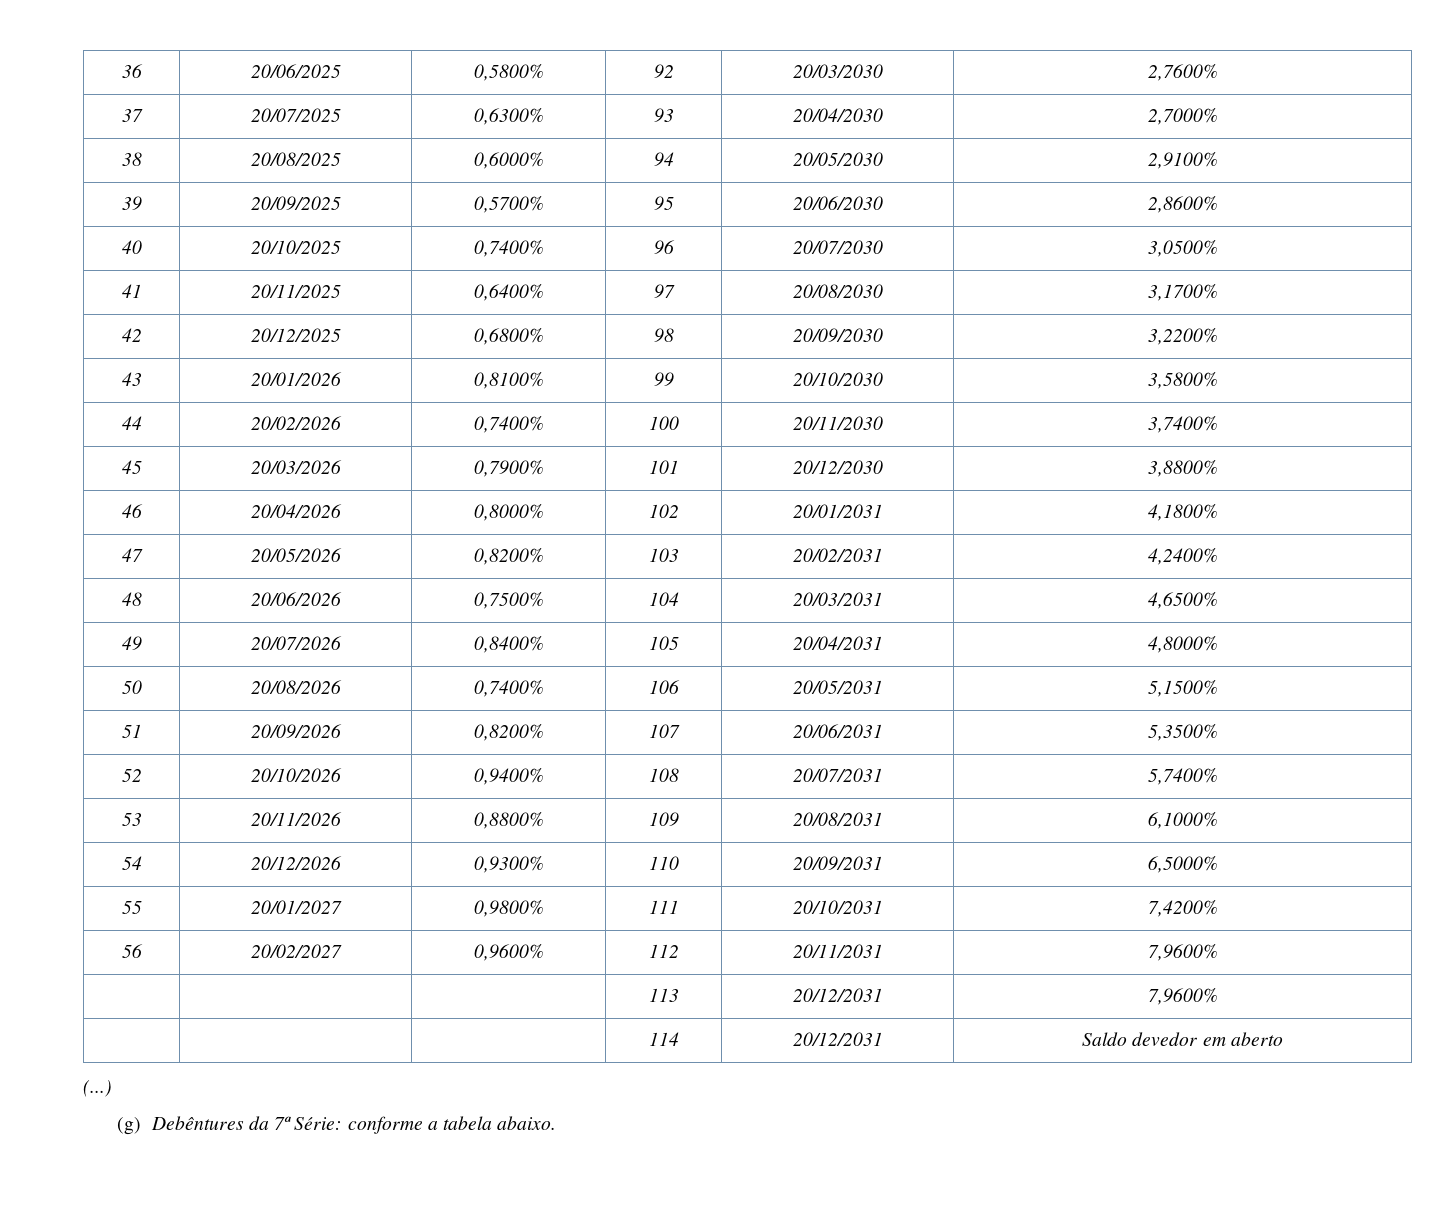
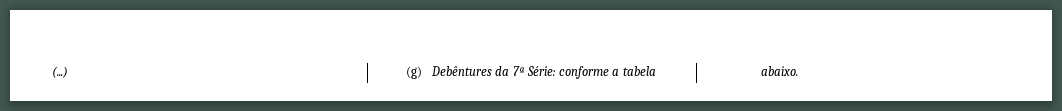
[121,64,143,78] [250,64,341,78] [473,64,544,81] [653,64,674,78] [792,64,883,78] [1147,64,1218,81] [121,109,143,122] [250,108,341,122] [473,108,544,125] [653,108,674,122] [792,108,883,122] [1147,108,1218,125] [121,152,142,166] [250,152,341,166] [473,152,544,169] [653,152,674,166] [792,152,883,166] [1147,152,1218,169] [121,196,142,210] [250,196,341,210] [473,196,544,213] [653,196,674,210] [792,196,883,210] [1147,196,1218,213] [121,240,142,254] [250,240,341,254] [473,240,544,257] [653,240,675,254] [792,240,883,254] [1147,240,1218,257] [121,284,142,298] [250,284,341,298] [473,284,544,301] [653,284,675,298] [792,284,883,298] [1147,284,1218,301] [121,328,142,342] [250,328,341,342] [473,328,544,345] [653,328,674,342] [792,328,883,342] [1147,328,1218,345] [121,372,142,386] [250,372,342,386] [473,372,544,389] [653,372,674,386] [792,372,883,386] [1147,372,1218,389] [121,416,142,430] [250,416,342,430] [473,416,544,433] [648,416,679,430] [792,416,883,430] [1147,416,1218,433] [121,460,142,474] [250,460,342,474] [473,460,544,477] [648,460,679,474] [792,460,883,474] [1147,460,1218,477] [121,504,143,518] [250,504,342,518] [473,504,544,521] [648,504,679,518] [792,504,883,518] [1147,504,1218,521] [121,548,143,562] [250,548,342,562] [473,548,544,565] [648,548,679,562] [792,548,883,562] [1147,548,1218,565] [121,592,142,606] [250,592,342,606] [473,592,544,609] [648,592,679,606] [792,592,883,606] [1147,592,1218,609] [121,636,142,650] [250,636,342,650] [473,636,544,653] [648,636,679,650] [792,636,883,650] [1147,636,1218,653] [121,680,142,694] [250,680,342,694] [473,680,544,697] [648,680,680,694] [792,680,883,694] [1147,680,1218,697] [121,724,142,738] [250,724,342,738] [473,724,544,741] [648,724,680,738] [792,724,883,738] [1147,724,1218,741] [121,769,142,782] [250,768,342,782] [473,768,544,785] [648,768,679,782] [792,768,883,782] [1147,768,1218,785] [121,813,142,826] [250,812,342,826] [473,812,544,829] [648,812,679,826] [792,812,883,826] [1147,812,1218,829] [121,856,142,870] [250,856,342,870] [473,856,544,873] [648,856,679,870] [792,856,883,870] [1147,856,1218,873] [121,901,142,914] [250,900,342,914] [473,900,544,917] [648,900,679,914] [792,900,883,914] [1147,900,1218,917] [121,944,143,958] [250,944,342,958] [473,944,544,961] [648,944,679,958] [792,944,883,958] [1147,944,1218,961] [648,988,679,1002] [792,988,883,1002] [1147,988,1218,1005] [648,1032,679,1046] [792,1032,883,1046] [1082,1032,1283,1046] 36 | 20/06/2025 | 0,5800% | 92 | 20/03/2030 | 2,7600% // 37 | 20/07/2025 | 0,6300% | 93 | 20/04/2030 | 2,7000% // 38 | 20/08/2025 | 0,6000% | 94 | 20/05/2030 | 2,9100% // 39 | 20/09/2025 | 0,5700% | 95 | 20/06/2030 | 2,8600% // 40 | 20/10/2025 | 0,7400% | 96 | 20/07/2030 | 3,0500% // 41 | 20/11/2025 | 0,6400% | 97 | 20/08/2030 | 3,1700% // 42 | 20/12/2025 | 0,6800% | 98 | 20/09/2030 | 3,2200% // 43 | 20/01/2026 | 0,8100% | 99 | 20/10/2030 | 3,5800% // 44 | 20/02/2026 | 0,7400% | 100 | 20/11/2030 | 3,7400% // 45 | 20/03/2026 | 0,7900% | 101 | 20/12/2030 | 3,8800% // 46 | 20/04/2026 | 0,8000% | 102 | 20/01/2031 | 4,1800% // 47 | 20/05/2026 | 0,8200% | 103 | 20/02/2031 | 4,2400% // 48 | 20/06/2026 | 0,7500% | 104 | 20/03/2031 | 4,6500% // 49 | 20/07/2026 | 0,8400% | 105 | 20/04/2031 | 4,8000% // 50 | 20/08/2026 | 0,7400% | 106 | 20/05/2031 | 5,1500% // 51 | 20/09/2026 | 0,8200% | 107 | 20/06/2031 | 5,3500% // 52 | 20/10/2026 | 0,9400% | 108 | 20/07/2031 | 5,7400% // 53 | 20/11/2026 | 0,8800% | 109 | 20/08/2031 | 6,1000% // 54 | 20/12/2026 | 0,9300% | 110 | 20/09/2031 | 6,5000% // 55 | 20/01/2027 | 0,9800% | 111 | 20/10/2031 | 7,4200% // 56 | 20/02/2027 | 0,9600% | 112 | 20/11/2031 | 7,9600% // | | | 113 | 20/12/2031 | 7,9600% // | | | 114 | 20/12/2031 | Saldo devedor em aberto // -> (52, 72) none

